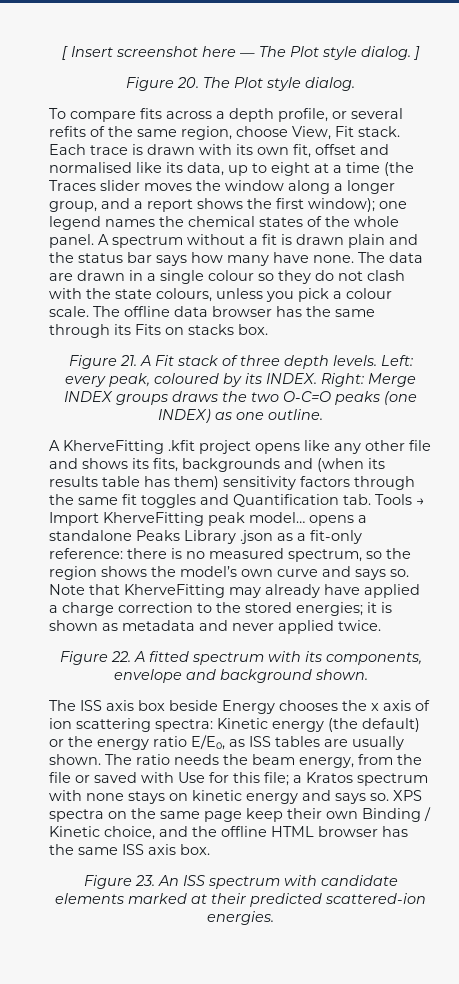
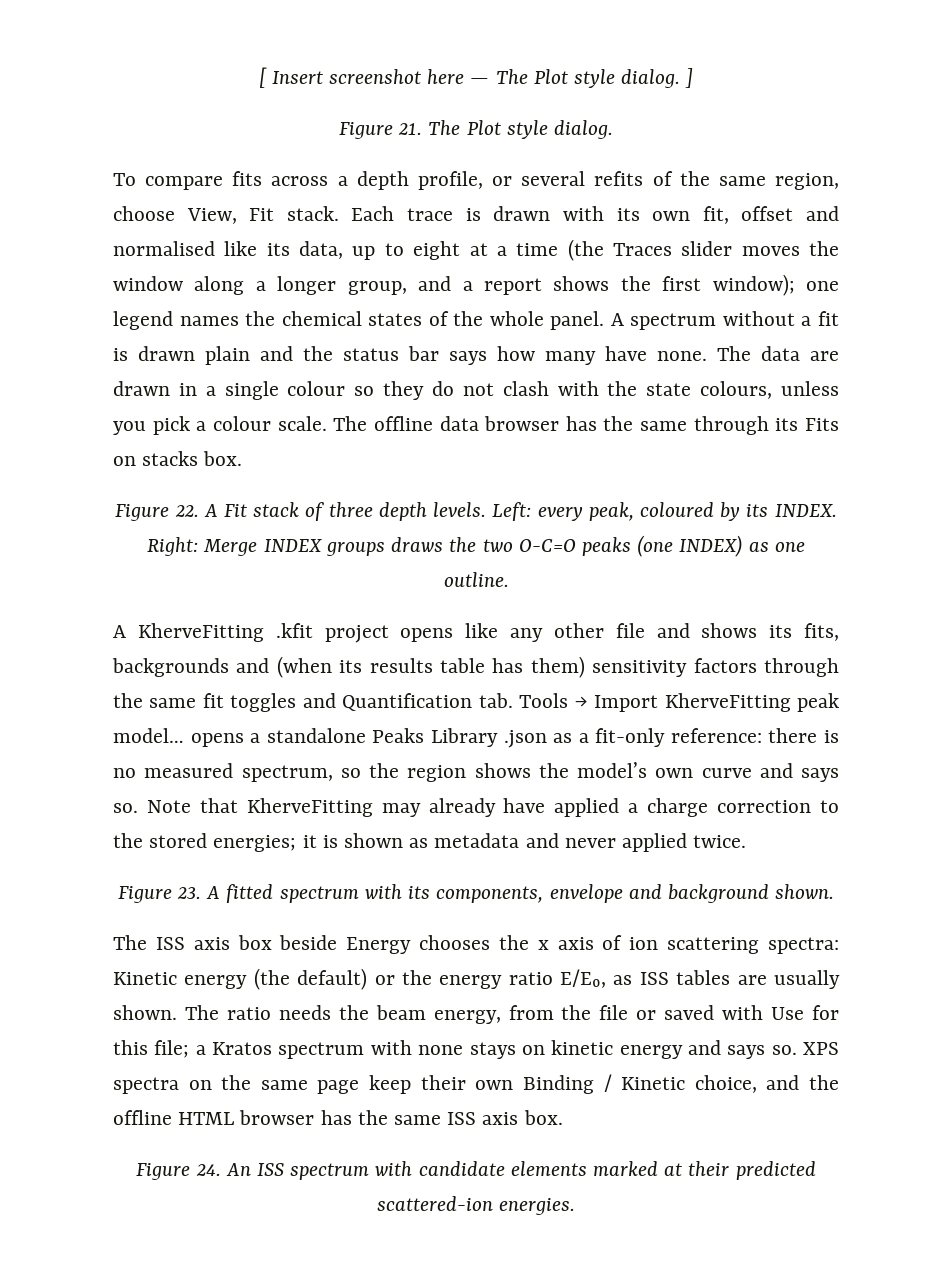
[177,77,199,88] 20. -> [398,123,423,135] 21.
[119,355,137,366] 21. -> [174,505,199,517] 22.
[110,651,131,662] 22. -> [177,887,202,899] 23.
[134,875,155,886] 23. -> [195,1164,221,1176] 24.

